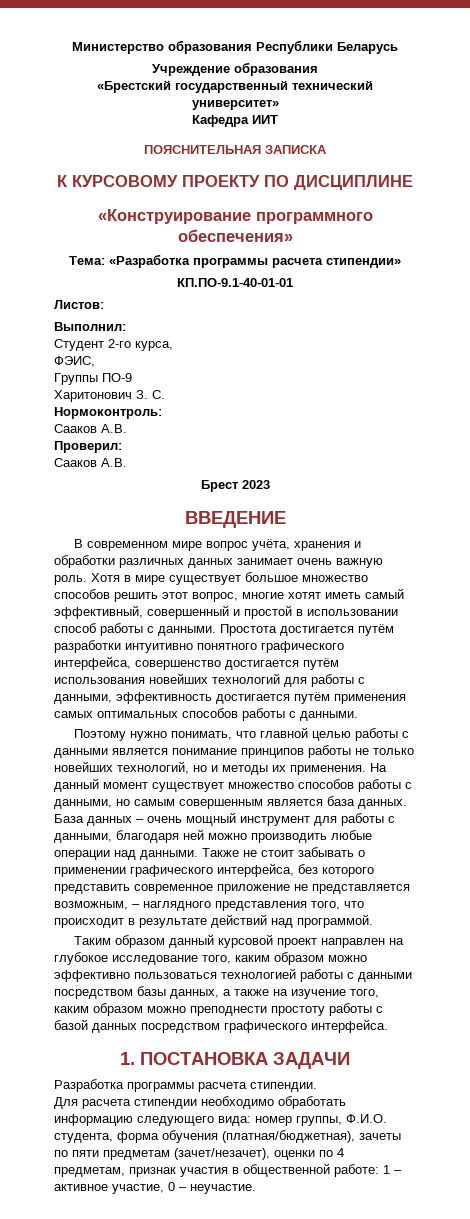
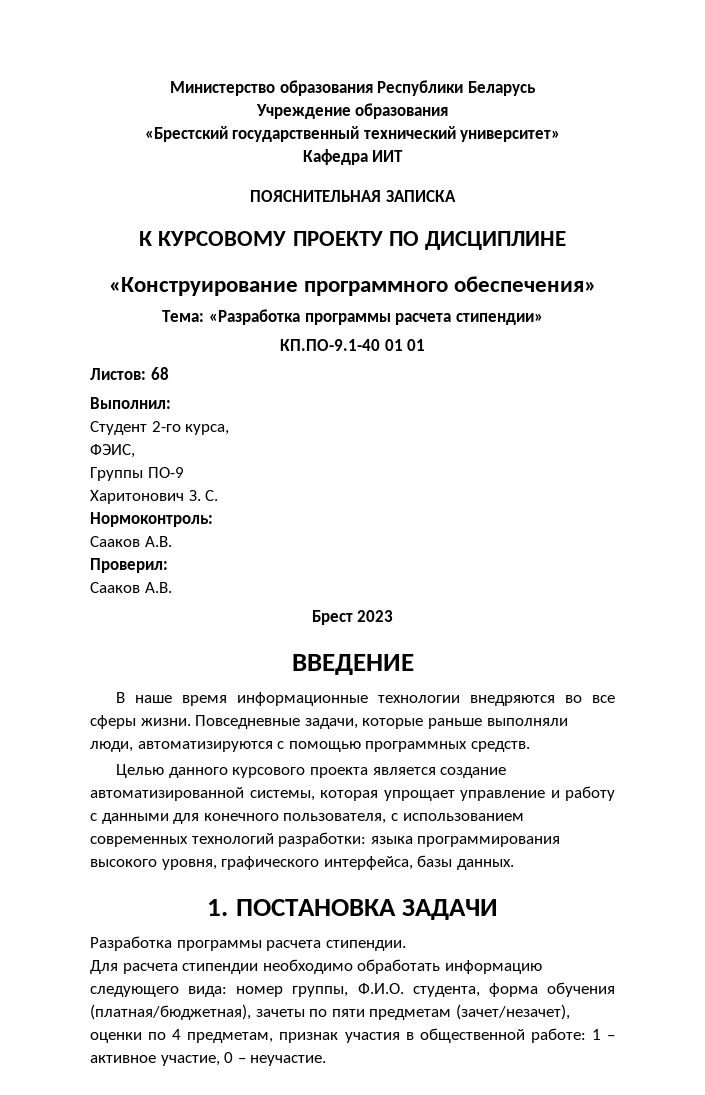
[177,278,293,287] КП.ПО-9.1-40-01-01 -> [279,339,426,351] КП.ПО-9.1-40 01 01
(104, 304) none -> [150,367,169,380] 68
[86,539,361,551] [54,555,383,568] [54,572,368,585] [54,588,404,602] [54,605,398,619] [54,623,394,636] [54,640,344,653] [54,656,339,670] [54,673,365,687] [54,692,406,704] [54,708,358,721] [73,727,409,741] [54,745,414,758] [54,761,387,775] [54,778,412,792] [54,796,407,809] [54,812,395,826] [54,829,372,843] [54,847,365,860] [54,863,374,877] [54,884,410,894] [54,901,364,911] [54,914,373,928] [73,934,404,948] [54,952,367,965] [54,968,412,982] [54,986,379,999] [54,1003,383,1016] [54,1019,388,1033] современном мире вопрос учёта, хранения и обработки различных данных занимает очень важную роль. Хотя в мире существует большое множество способов решить этот вопрос, многие хотят иметь самый эффективный, совершенный и простой в использовании способ работы с данными. Простота достигается путём разработки интуитивно понятного графического интерфейса, совершенство достигается путём использования новейших технологий для работы с данными, эффективность достигается путём применения самых оптимальных способов работы с данными. // Поэтому нужно понимать, что главной целью работы с данными является понимание принципов работы не только новейших технологий, но и методы их применения. На данный момент существует множество способов работы с данными, но самым совершенным является база данных. База данных – очень мощный инструмент для работы с данными, благодаря ней можно производить любые операции над данными. Также не стоит забывать о применении графического интерфейса, без которого представить современное приложение не представляется возможным, – наглядного представления того, что происходит в результате действий над программой. // Таким образом данный курсовой проект направлен на глубокое исследование того, каким образом можно эффективно пользоваться технологией работы с данными посредством базы данных, а также на изучение того, каким образом можно преподнести простоту работы с базой данных посредством графического интерфейса. -> [135,692,616,706] [90,715,568,729] [90,741,530,752] [116,764,507,778] [90,786,615,801] [90,813,524,824] [90,832,561,847] [90,855,514,870] наше время информационные технологии внедряются во все сферы жизни. Повседневные задачи, которые раньше выполняли люди, автоматизируются с помощью программных средств. // Целью данного курсового проекта является создание автоматизированной системы, которая упрощает управление и работу с данными для конечного пользователя, с использованием современных технологий разработки: языка программирования высокого уровня, графического интерфейса, базы данных.

